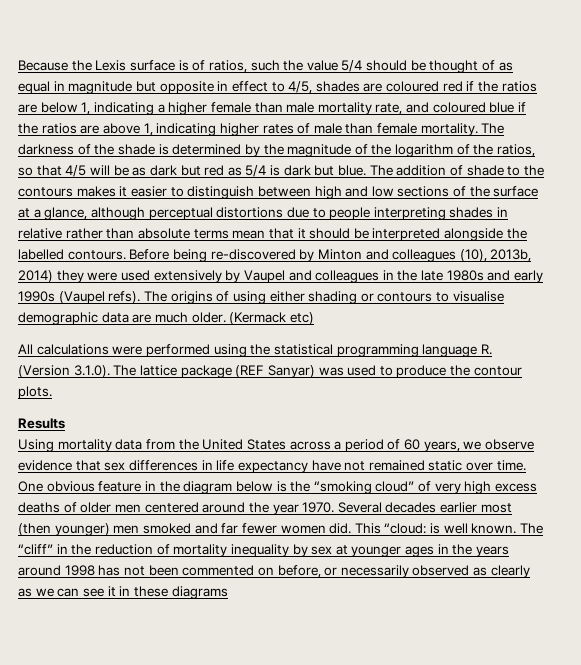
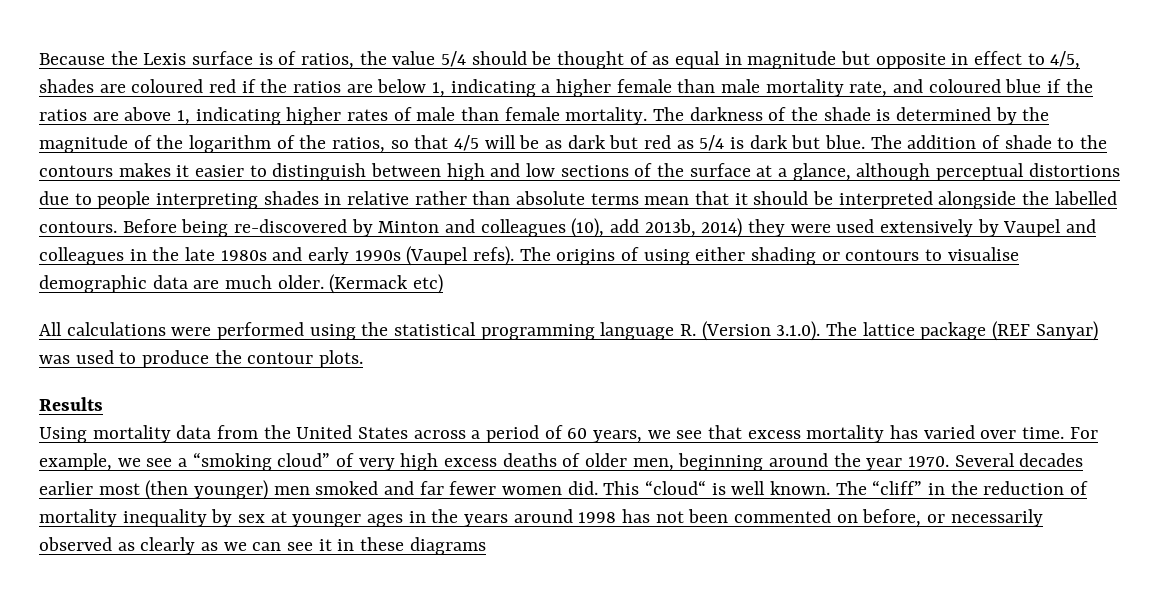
[250,60,280,71] such -> (355, 61) none
(487, 255) none -> [610,219,640,233] add
[485,439,535,450] [18,460,526,473] [18,481,311,494] observe evidence that sex differences in life expectancy have not remained static over time. One obvious feature in the diagram below is the -> [676,425,1098,443] [39,453,188,471] see that excess mortality has varied over time. For example, we see a
[114,502,199,513] men centered -> [632,453,764,471] men, beginning
[384,523,427,534] “cloud: -> [645,480,707,495] “cloud“

